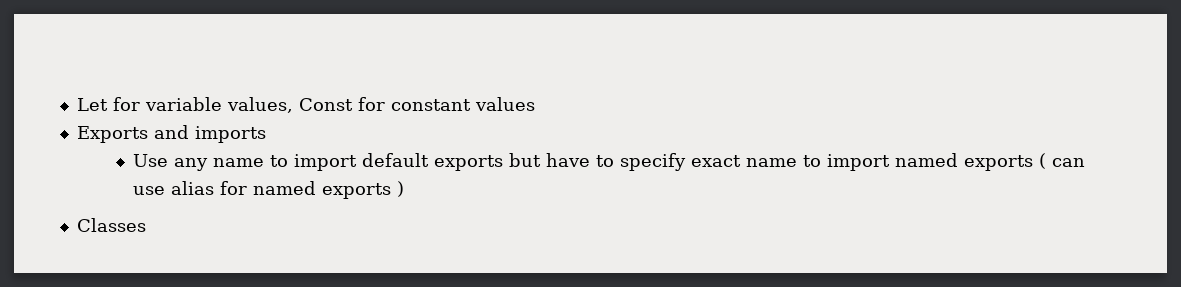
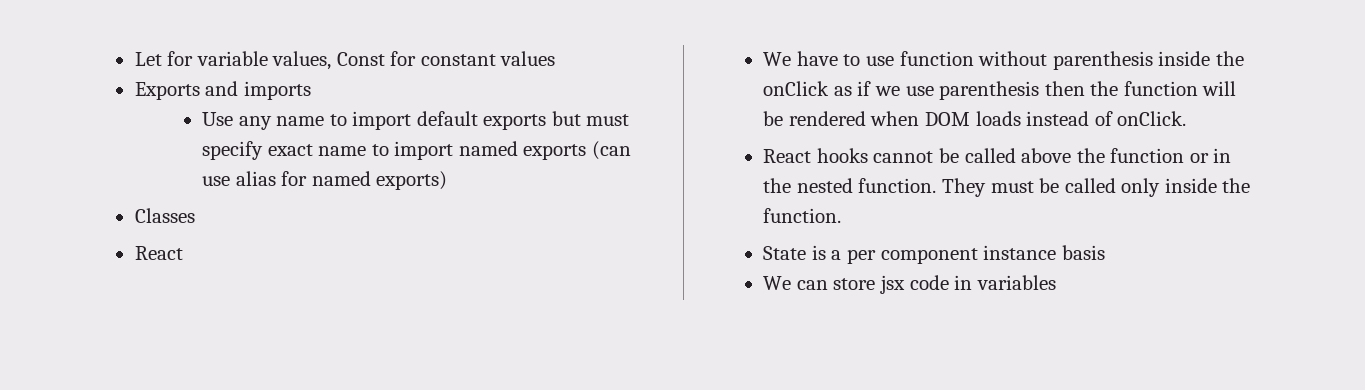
[545,153,614,167] have to -> [586,114,630,126] must
[1038,153,1085,169] ( can -> [591,141,631,160] (can
[321,181,404,199] exports ) -> [376,171,448,190] exports)
(146, 225) none -> [134,246,183,260] [763,51,1244,70] [763,81,1237,100] [763,111,1187,126] [763,148,1232,163] [763,178,1251,197] [763,208,842,223] [763,245,1105,264] [763,275,1056,294] // React // We have to use function without parenthesis inside the onClick as if we use parenthesis then the function will be rendered when DOM loads instead of onClick. // React hooks cannot be called above the function or in the nested function. They must be called only inside the function. // State is a per component instance basis // We can store jsx code in variables

